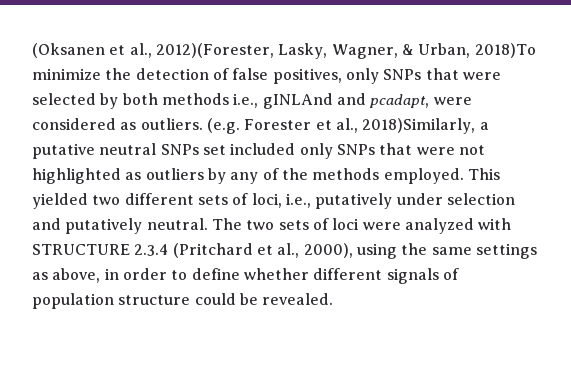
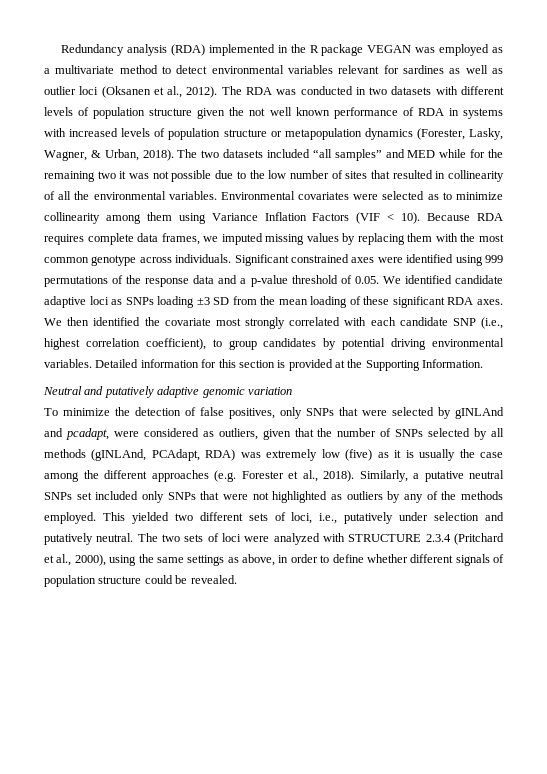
[32,43,536,59] (Oksanen et al., 2012)(Forester, Lasky, Wagner, & Urban, 2018)To -> [61,44,504,56] [44,65,503,74] [44,86,504,98] [44,107,503,119] [44,128,503,140] [44,149,503,161] [44,170,504,182] [44,191,504,200] [44,212,504,224] [44,233,505,245] [44,254,503,266] [44,275,503,287] [44,296,504,308] [44,317,504,329] [44,338,505,350] [44,359,484,371] [43,386,292,398] [44,408,58,416] Redundancy analysis (RDA) implemented in the R package VEGAN was employed as a multivariate method to detect environmental variables relevant for sardines as well as outlier loci (Oksanen et al., 2012). The RDA was conducted in two datasets with different levels of population structure given the not well known performance of RDA in systems with increased levels of population structure or metapopulation dynamics (Forester, Lasky, Wagner, & Urban, 2018). The two datasets included “all samples” and MED while for the remaining two it was not possible due to the low number of sites that resulted in collinearity of all the environmental variables. Environmental covariates were selected as to minimize collinearity among them using Variance Inflation Factors (VIF < 10). Because RDA requires complete data frames, we imputed missing values by replacing them with the most common genotype across individuals. Significant constrained axes were identified using 999 permutations of the response data and a p-value threshold of 0.05. We identified candidate adaptive loci as SNPs loading ±3 SD from the mean loading of these significant RDA axes. We then identified the covariate most strongly correlated with each candidate SNP (i.e., highest correlation coefficient), to group candidates by potential driving environmental variables. Detailed information for this section is provided at the Supporting Information. // Neutral and putatively adaptive genomic variation // To
[122,93,259,108] both methods i.e., -> (451, 413) none
[140,118,203,130] outliers. -> [218,428,505,440] [44,449,503,461] [44,470,209,482] outliers, given that the number of SNPs selected by all methods (gINLAnd, PCAdapt, RDA) was extremely low (five) as it is usually the case among the different approaches
[362,118,476,134] 2018)Similarly, -> [323,470,408,482] 2018). Similarly,

